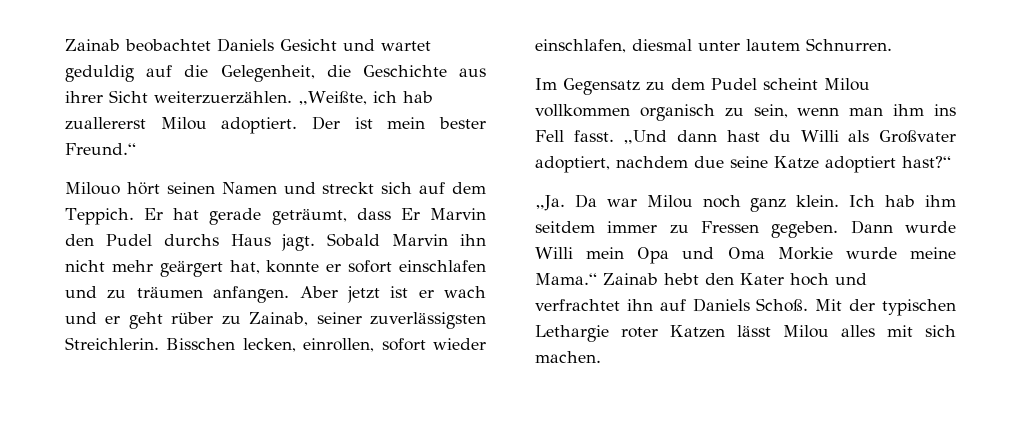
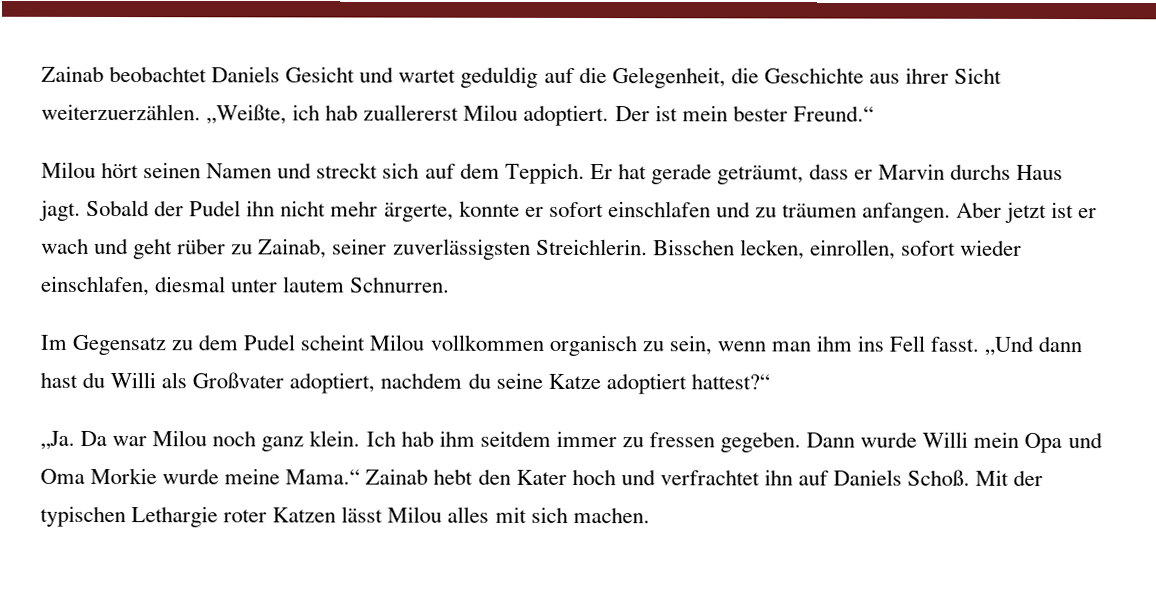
[65,182,120,195] Milouo -> [41,161,96,178] Milou
[400,208,486,220] [65,234,152,246] Er Marvin den Pudel -> [854,163,946,180] er Marvin
[392,234,449,246] Marvin -> [154,200,242,217] der Pudel
[159,260,260,277] geärgert hat, -> [383,202,454,222] ärgerte,
[105,316,121,324] er -> (130, 246) none
[694,156,724,168] due -> [467,372,491,389] du
[902,156,951,168] hast?“ -> [690,373,770,390] hattest?“
[701,221,759,233] Fressen -> [648,432,715,448] fressen

